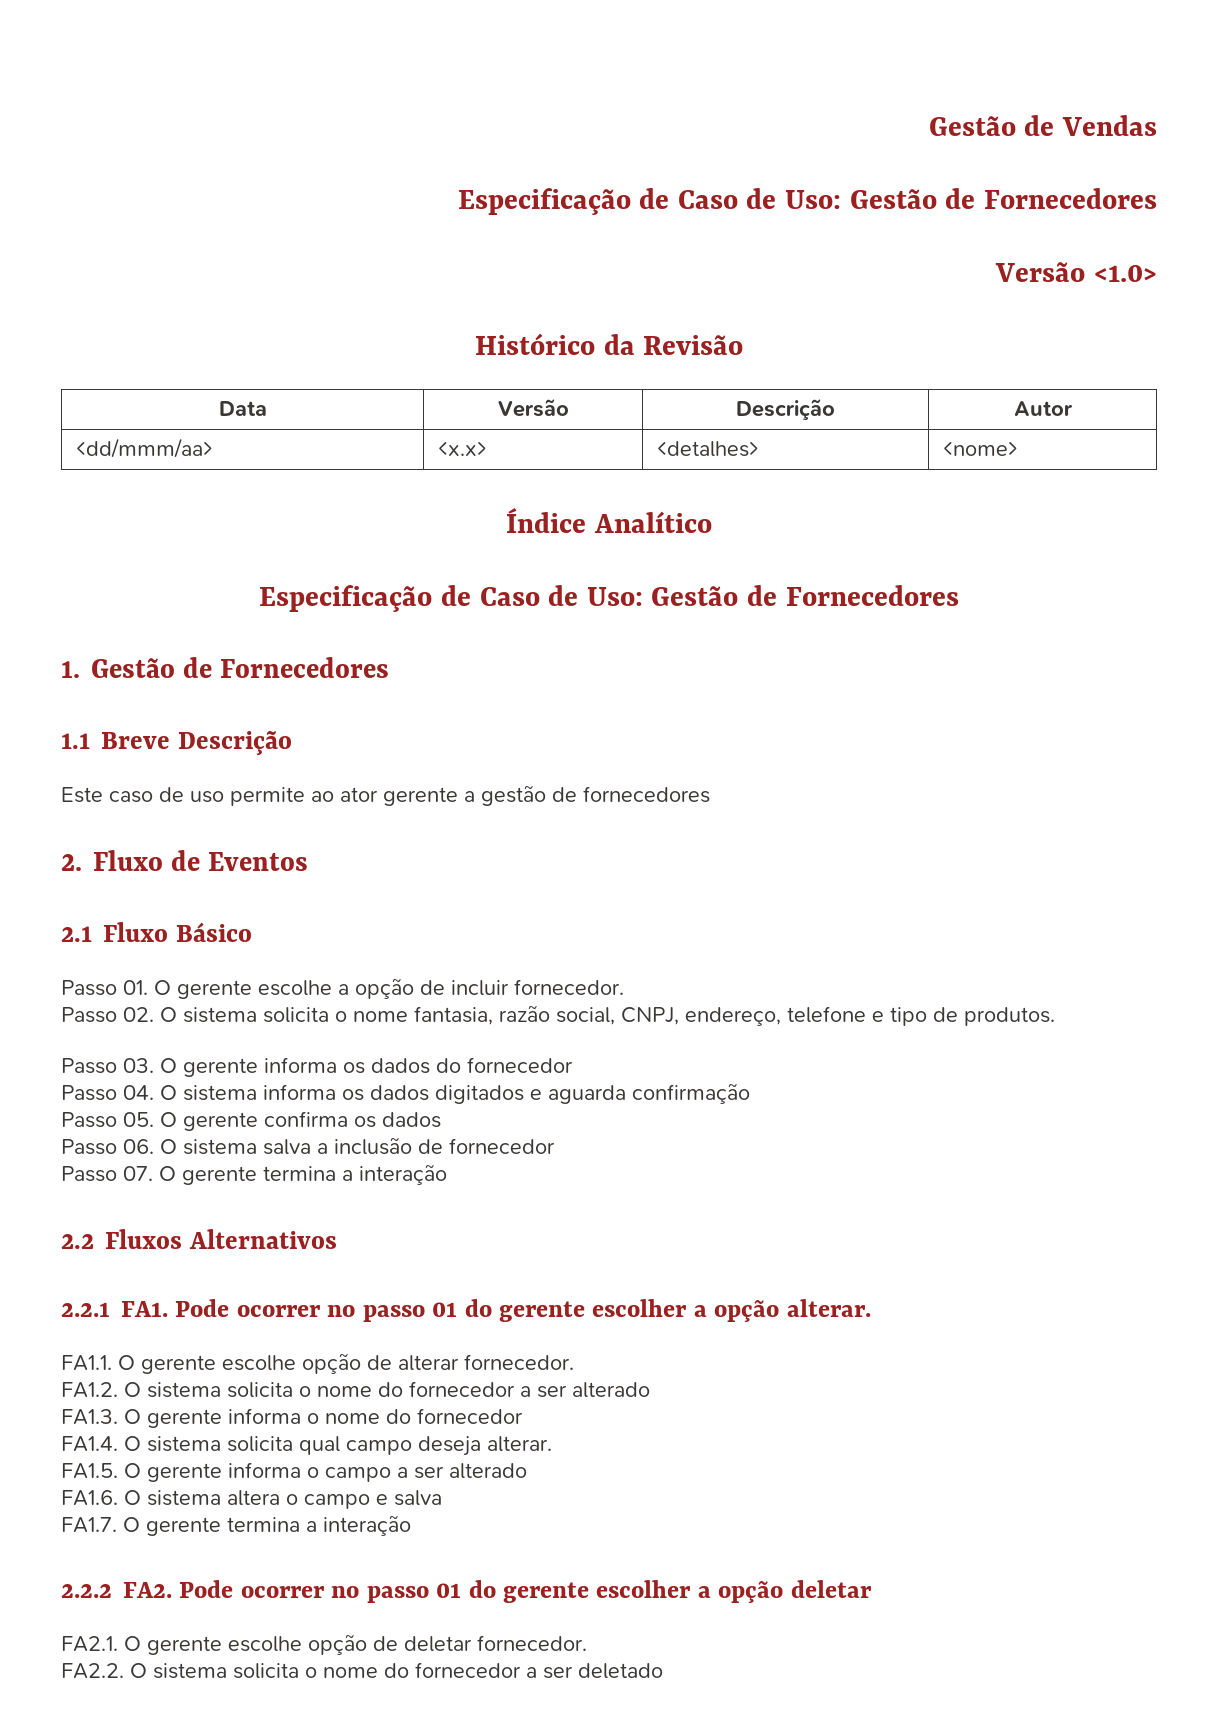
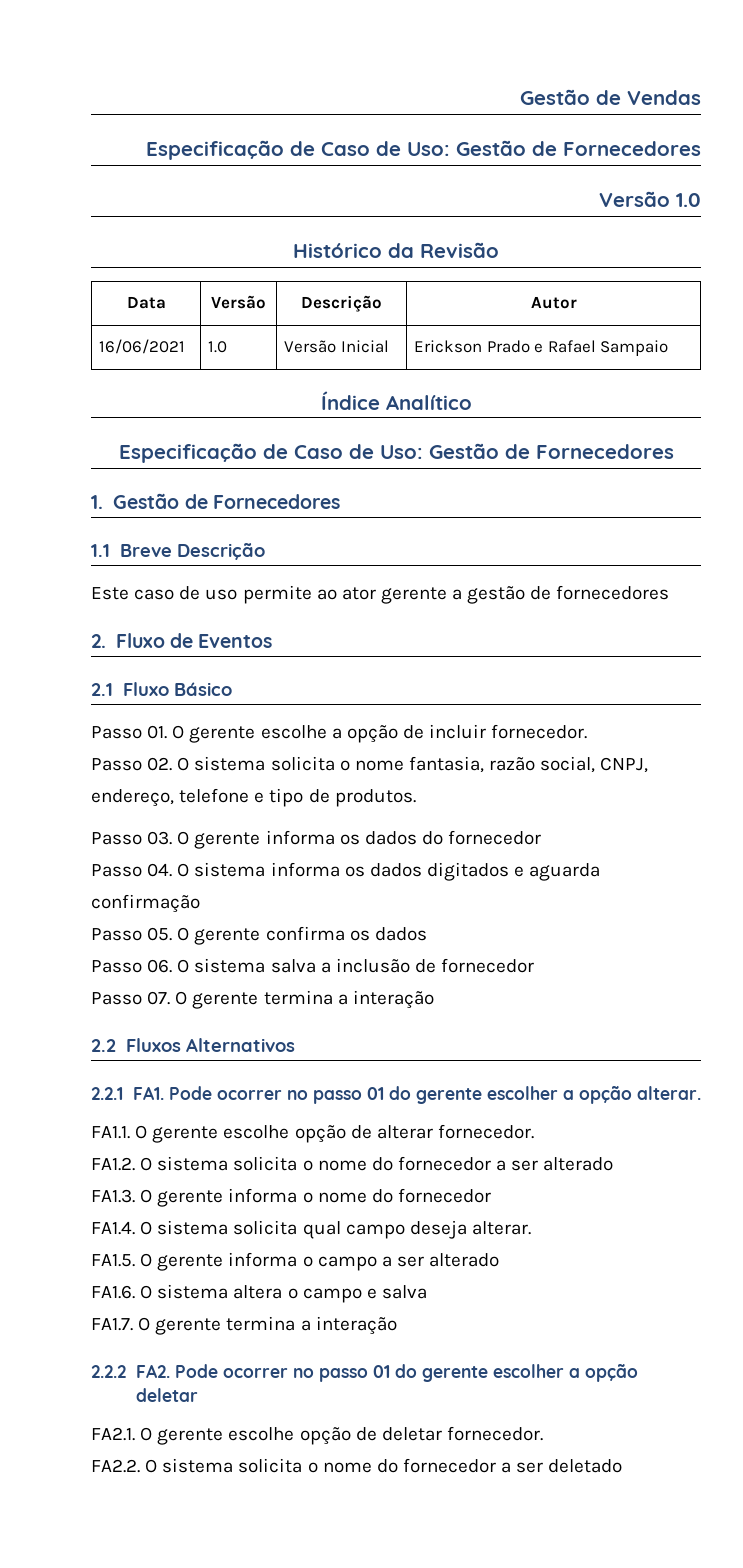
[1094,265,1158,282] <1.0> -> [676,193,701,207] 1.0
[75,438,213,458] [437,441,487,456] [656,441,759,457] [942,441,1018,456] <dd/mmm/aa> | <x.x> | <detalhes> | <nome> -> [99,339,186,354] [208,341,228,353] [284,340,389,353] [414,340,669,356] 16/06/2021 | 1.0 | Versão Inicial | Erickson Prado e Rafael Sampaio

